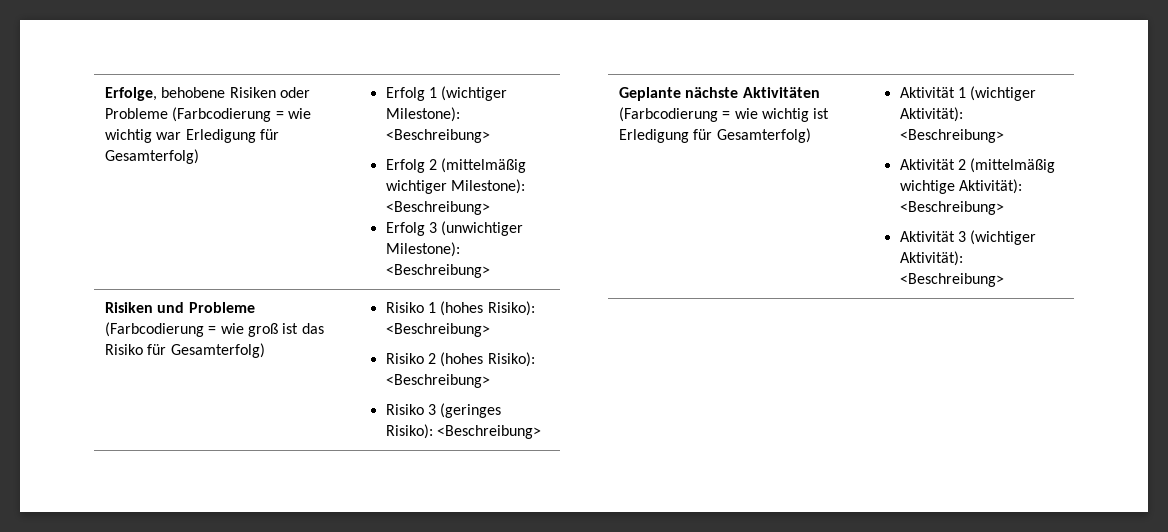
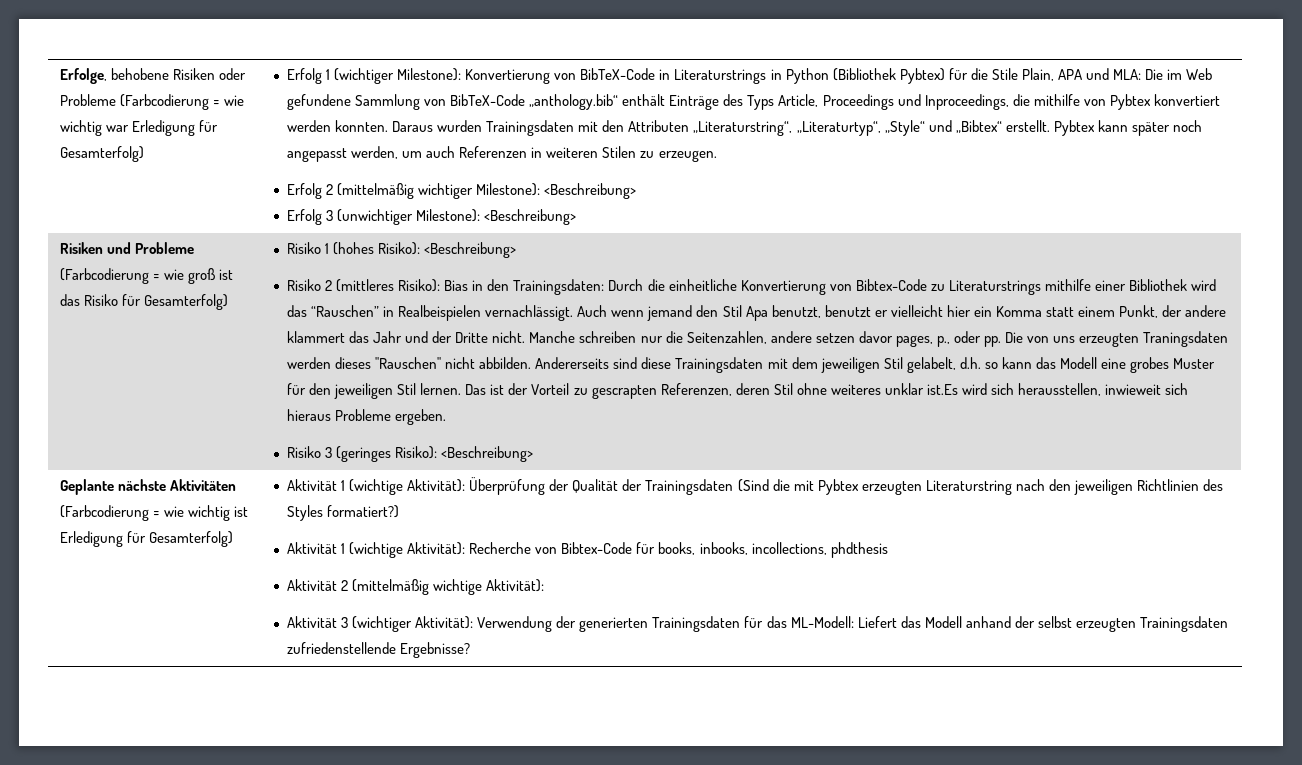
[385,129,490,143] <Beschreibung> -> [465,68,1213,84] [287,94,1220,110] [287,120,1202,136] [287,146,717,162] Konvertierung von BibTeX-Code in Literaturstrings in Python (Bibliothek Pybtex) für die Stile Plain, APA und MLA: Die im Web gefundene Sammlung von BibTeX-Code „anthology.bib“ enthält Einträge des Typs Article, Proceedings und Inproceedings, die mithilfe von Pybtex konvertiert werden konnten. Daraus wurden Trainingsdaten mit den Attributen „Literaturstring“, „Literaturtyp“, „Style“ und „Bibtex“ erstellt. Pybtex kann später noch angepasst werden, um auch Referenzen in weiteren Stilen zu erzeugen.
[440,352,535,367] [385,374,490,388] (hohes Risiko): <Beschreibung> -> [336,279,1217,295] [287,305,1227,321] [287,331,1229,347] [287,357,1216,373] [287,383,1189,399] [287,409,447,425] (mittleres Risiko): Bias in den Trainingsdaten: Durch die einheitliche Konvertierung von Bibtex-Code zu Literaturstrings mithilfe einer Bibliothek wird das “Rauschen” in Realbeispielen vernachlässigt. Auch wenn jemand den Stil Apa benutzt, benutzt er vielleicht hier ein Komma statt einem Punkt, der andere klammert das Jahr und der Dritte nicht. Manche schreiben nur die Seitenzahlen, andere setzen davor pages, p., oder pp. Die von uns erzeugten Traningsdaten werden dieses "Rauschen" nicht abbilden. Andererseits sind diese Trainingsdaten mit dem jeweiligen Stil gelabelt, d.h. so kann das Modell eine grobes Muster für den jeweiligen Stil lernen. Das ist der Vorteil zu gescrapten Referenzen, deren Stil ohne weiteres unklar ist.Es wird sich herausstellen, inwieweit sich hieraus Probleme ergeben.
[970,86,1037,101] [899,107,963,122] [899,129,1004,143] (wichtiger Aktivität): <Beschreibung> -> [349,477,1224,495] [287,505,400,521] [287,542,888,558] (wichtige Aktivität): Überprüfung der Qualität der Trainingsdaten (Sind die mit Pybtex erzeugten Literaturstring nach den jeweiligen Richtlinien des Styles formatiert?) // Aktivität 1 (wichtige Aktivität): Recherche von Bibtex-Code für books, inbooks, incollections, phdthesis
[899,201,1004,215] <Beschreibung> -> (545, 585) none
[899,273,1004,287] <Beschreibung> -> [477,616,1228,632] [287,642,471,658] Verwendung der generierten Trainingsdaten für das ML-Modell: Liefert das Modell anhand der selbst erzeugten Trainingsdaten zufriedenstellende Ergebnisse?

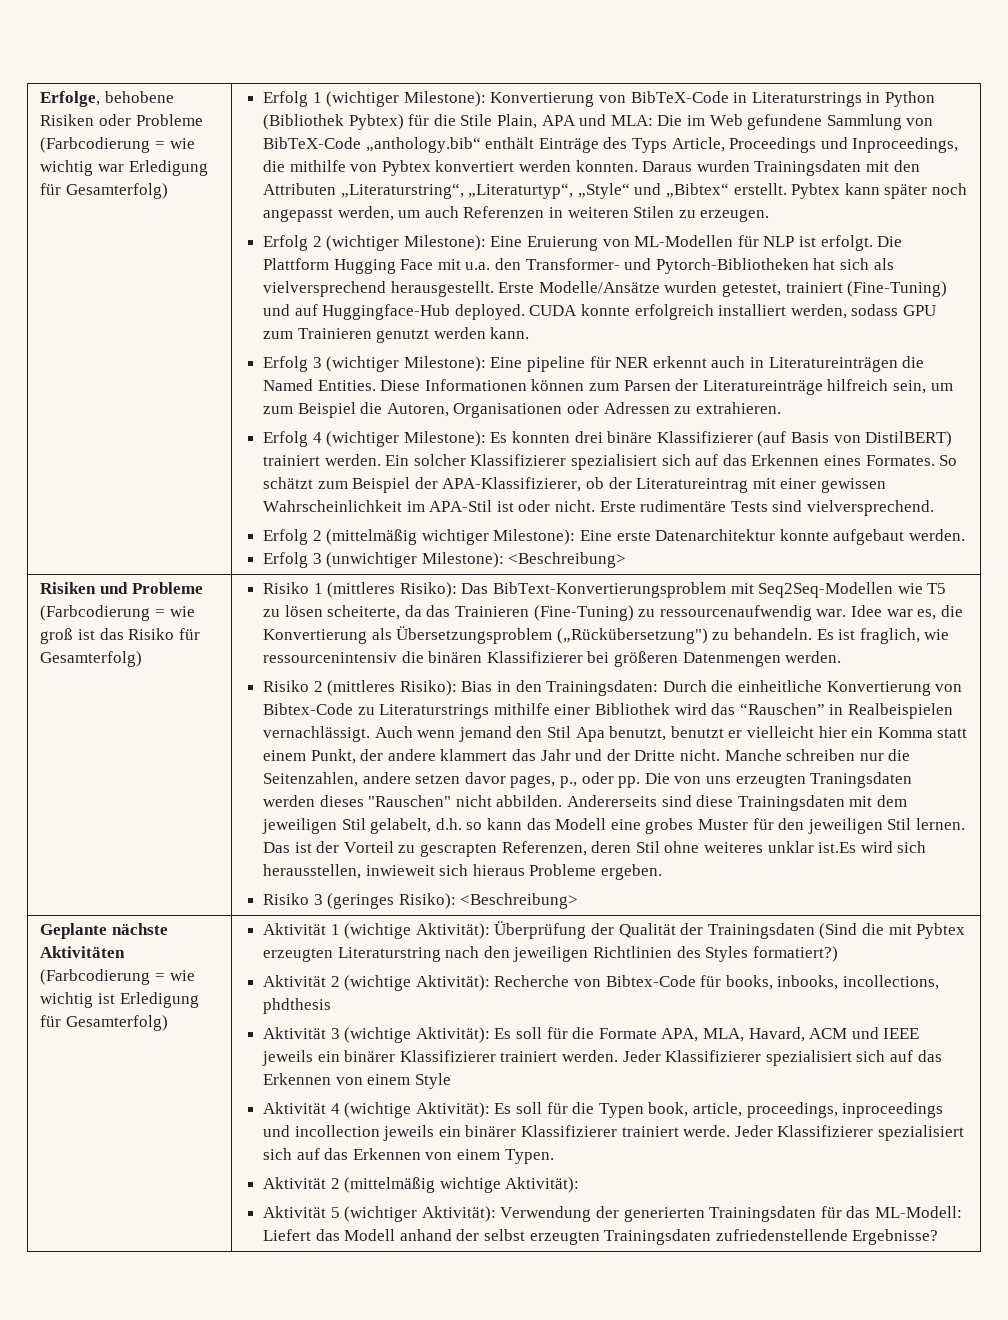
(717, 156) none -> [263,235,903,251] [263,258,894,274] [263,281,948,297] [263,304,936,320] [263,327,530,343] [263,356,925,372] [263,379,953,395] [263,402,781,418] [263,431,953,447] [263,454,958,470] [263,477,886,493] [263,500,934,516] // Erfolg 2 (wichtiger Milestone): Eine Eruierung von ML-Modellen für NLP ist erfolgt. Die Plattform Hugging Face mit u.a. den Transformer- und Pytorch-Bibliotheken hat sich als vielversprechend herausgestellt. Erste Modelle/Ansätze wurden getestet, trainiert (Fine-Tuning) und auf Huggingface-Hub deployed. CUDA konnte erfolgreich installiert werden, sodass GPU zum Trainieren genutzt werden kann. // Erfolg 3 (wichtiger Milestone): Eine pipeline für NER erkennt auch in Literatureinträgen die Named Entities. Diese Informationen können zum Parsen der Literatureinträge hilfreich sein, um zum Beispiel die Autoren, Organisationen oder Adressen zu extrahieren. // Erfolg 4 (wichtiger Milestone): Es konnten drei binäre Klassifizierer (auf Basis von DistilBERT) trainiert werden. Ein solcher Klassifizierer spezialisiert sich auf das Erkennen eines Formates. So schätzt zum Beispiel der APA-Klassifizierer, ob der Literatureintrag mit einer gewissen Wahrscheinlichkeit im APA-Stil ist oder nicht. Erste rudimentäre Tests sind vielversprechend.
[544,183,637,199] <Beschreibung> -> [579,529,965,545] Eine erste Datenarchitektur konnte aufgebaut werden.
[333,242,517,258] (hohes Risiko): <Beschreibung> -> [327,582,947,598] [263,605,963,621] [263,626,950,644] [263,651,842,667] (mittleres Risiko): Das BibText-Konvertierungsproblem mit Seq2Seq-Modellen wie T5 zu lösen scheiterte, da das Trainieren (Fine-Tuning) zu ressourcenaufwendig war. Idee war es, die Konvertierung als Übersetzungsproblem („Rückübersetzung") zu behandeln. Es ist fraglich, wie ressourcenintensiv die binären Klassifizierer bei größeren Datenmengen werden.
[341,543,346,554] 1 -> [330,976,340,987] 2
(888, 550) none -> [263,1027,920,1043] [262,1050,942,1066] [263,1073,451,1089] [263,1102,944,1118] [263,1125,964,1141] [263,1148,554,1164] // Aktivität 3 (wichtige Aktivität): Es soll für die Formate APA, MLA, Havard, ACM und IEEE jeweils ein binärer Klassifizierer trainiert werden. Jeder Klassifizierer spezialisiert sich auf das Erkennen von einem Style // Aktivität 4 (wichtige Aktivität): Es soll für die Typen book, article, proceedings, inproceedings und incollection jeweils ein binärer Klassifizierer trainiert werde. Jeder Klassifizierer spezialisiert sich auf das Erkennen von einem Typen.
[341,617,349,628] 3 -> [330,1207,340,1218] 5

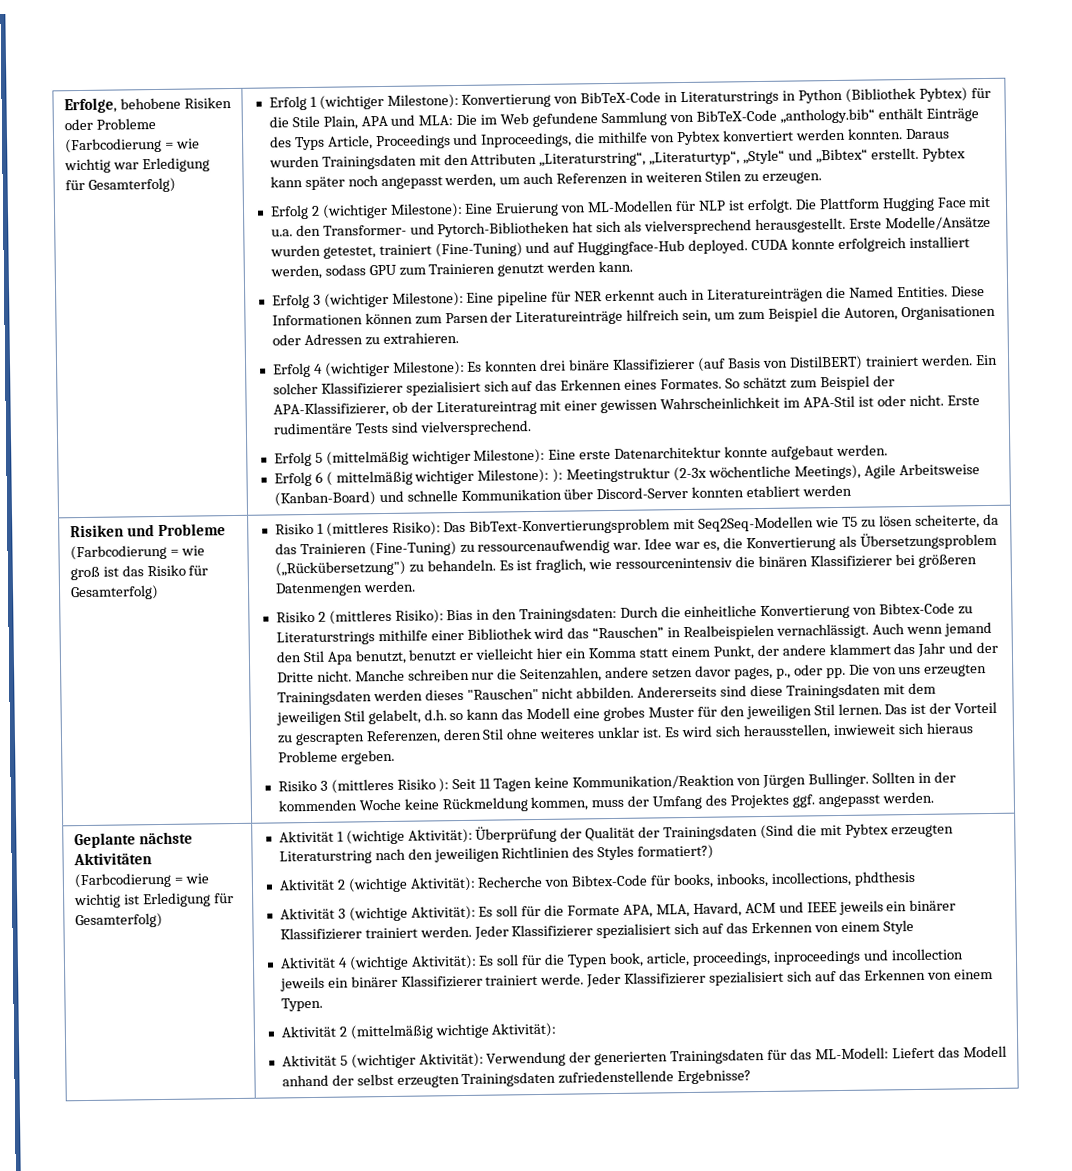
[312,530,322,541] 2 -> [314,452,323,463] 5
[312,552,627,568] 3 (unwichtiger Milestone): <Beschreibung> -> [314,463,980,486] [273,484,853,507] 6 ( mittelmäßig wichtiger Milestone): ): Meetingstruktur (2-3x wöchentliche Meetings), Agile Arbeitsweise (Kanban-Board) und schnelle Kommunikation über Discord-Server konnten etabliert werden
[810,772,913,788] Traningsdaten -> [276,690,372,706] Trainingsdaten
[818,842,857,853] ist.Es -> [642,727,681,738] ist. Es
[327,893,579,909] (geringes Risiko): <Beschreibung> -> [330,771,956,794] [277,791,934,813] (mittleres Risiko ): Seit 11 Tagen keine Kommunikation/Reaktion von Jürgen Bullinger. Sollten in der kommenden Woche keine Rückmeldung kommen, muss der Umfang des Projektes ggf. angepasst werden.

